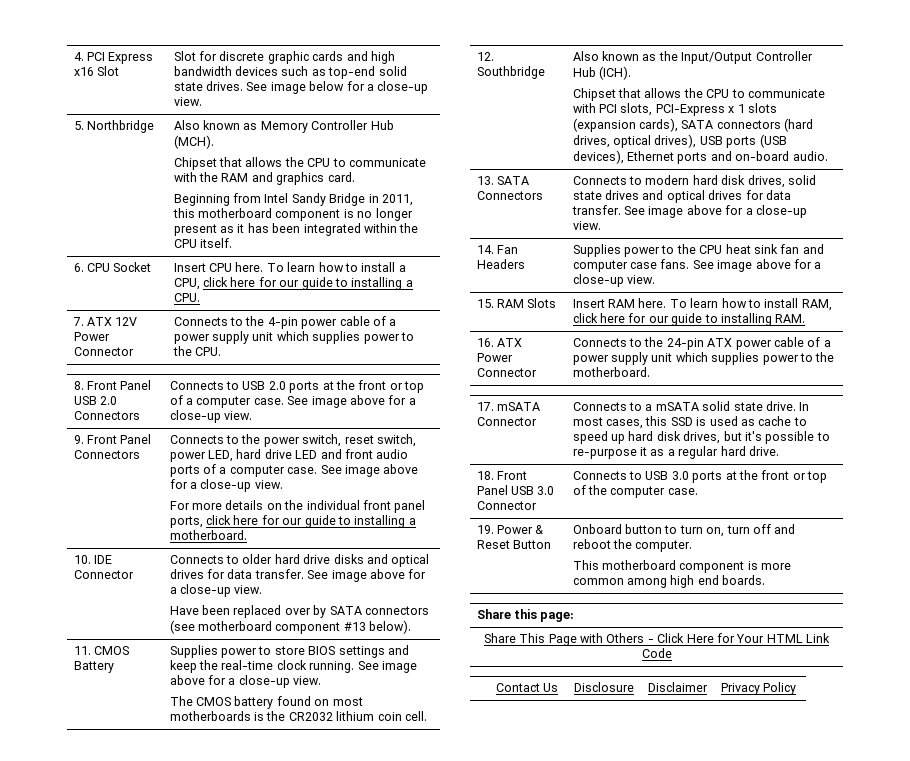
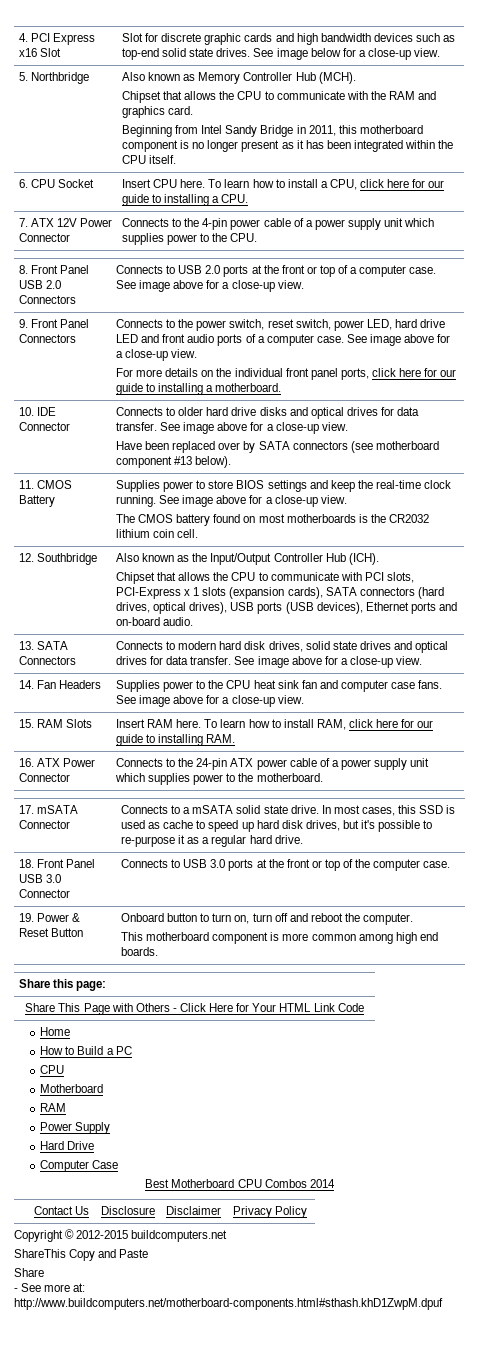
(672, 653) none -> [40,1027,71,1036] [40,1046,132,1055] [40,1065,65,1074] [40,1084,104,1093] [40,1103,67,1112] [40,1122,111,1134] [40,1141,95,1150] [40,1160,119,1172] [145,1179,335,1188] // Home // How to Build a PC // CPU // Motherboard // RAM // Power Supply // Hard Drive // Computer Case // Best Motherboard CPU Combos 2014
(797, 688) none -> [14,1229,228,1242] [14,1249,149,1261] [14,1268,44,1277] [14,1283,86,1292] [14,1298,443,1310] // Copyright © 2012-2015 buildcomputers.net // ShareThis Copy and Paste // Share // - See more at: http://www.buildcomputers.net/motherboard-components.html#sthash.khD1ZwpM.dpuf

